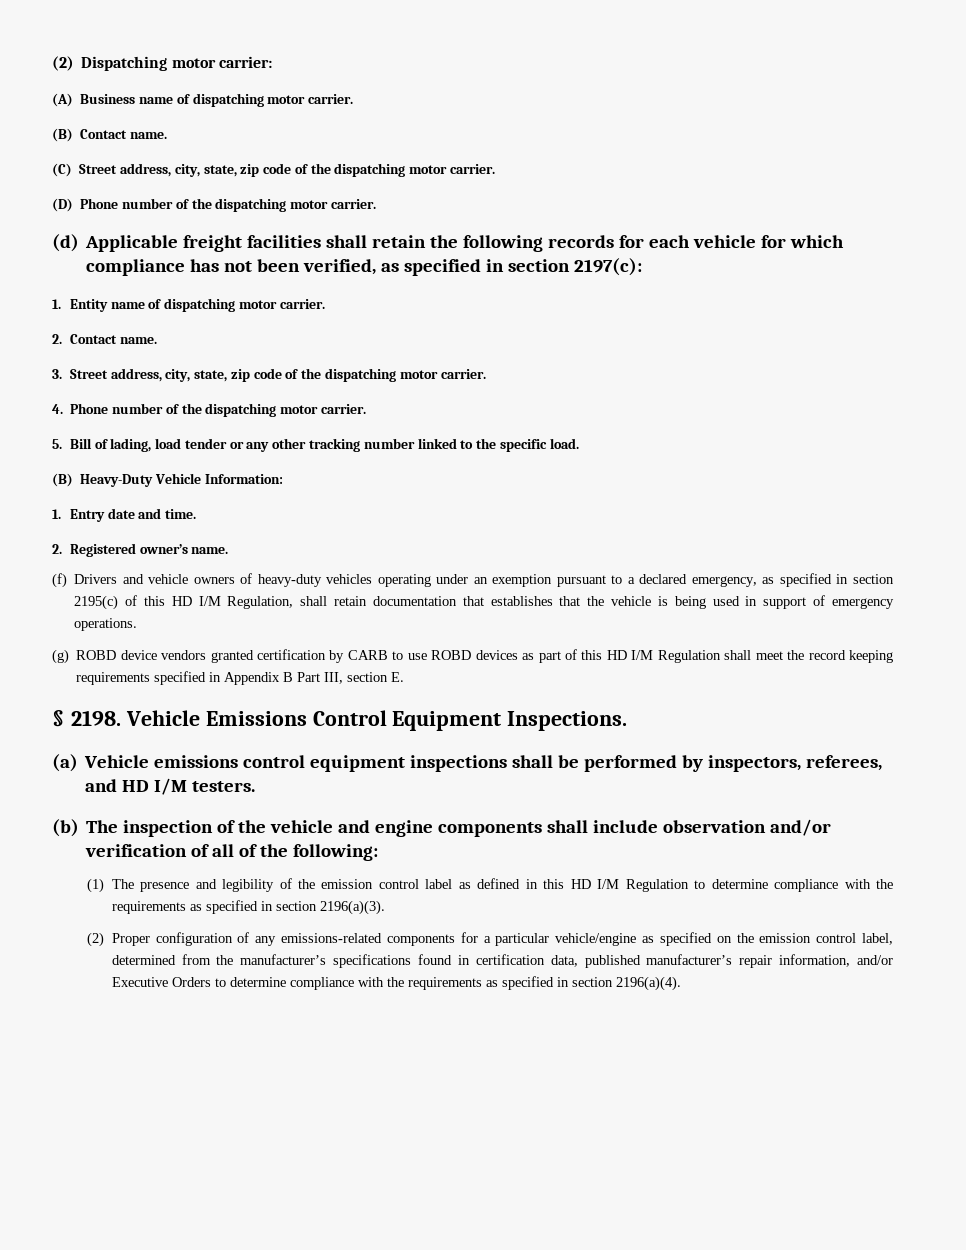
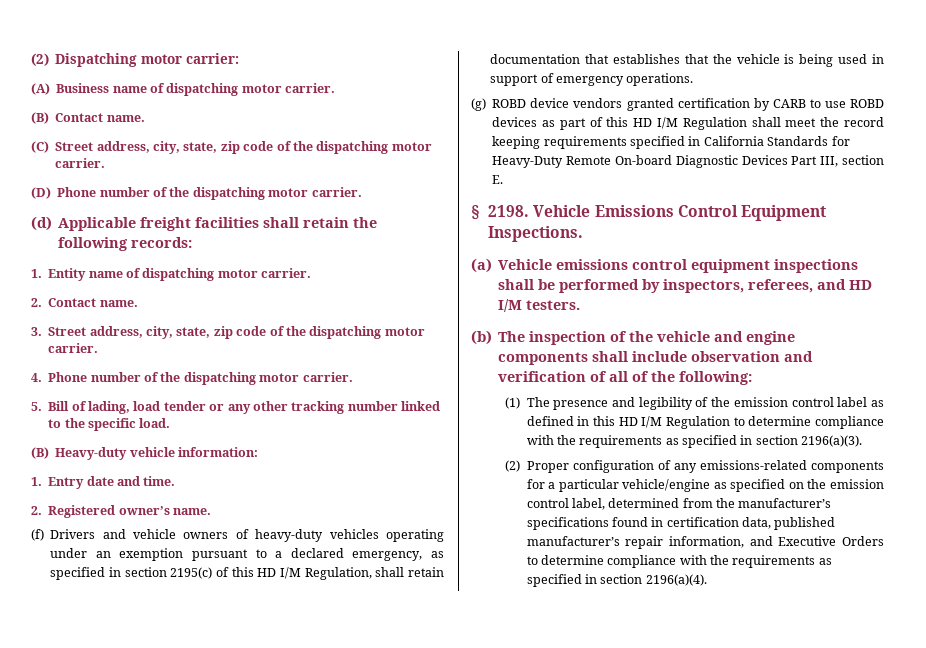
[548,235,845,248] [86,258,643,276] records for each vehicle for which compliance has not been verified, as specified in section 2197(c): -> [131,237,193,248] records:
[80,473,283,487] Heavy-Duty Vehicle Information: -> [55,447,258,460] Heavy-duty vehicle information:
[224,672,294,685] Appendix B -> [703,136,850,146] [492,155,788,168] California Standards for Heavy-Duty Remote On-board Diagnostic Devices
[770,819,832,836] and/or -> [784,351,814,362] and
[856,955,893,965] and/or -> [749,536,773,546] and

